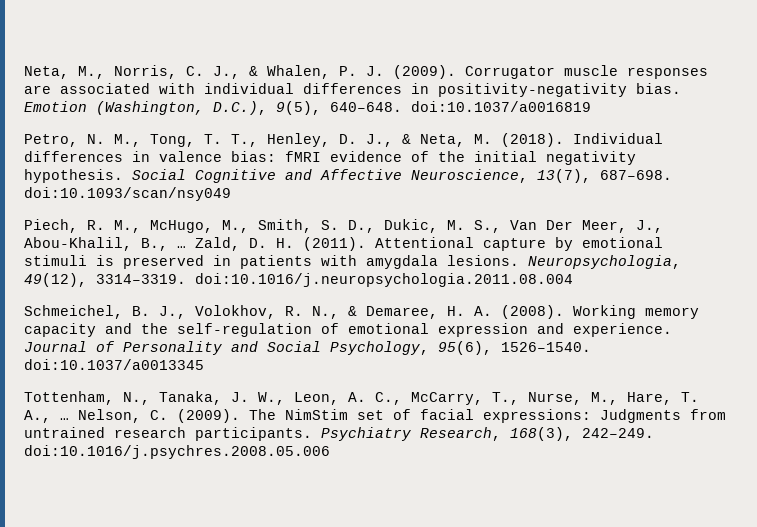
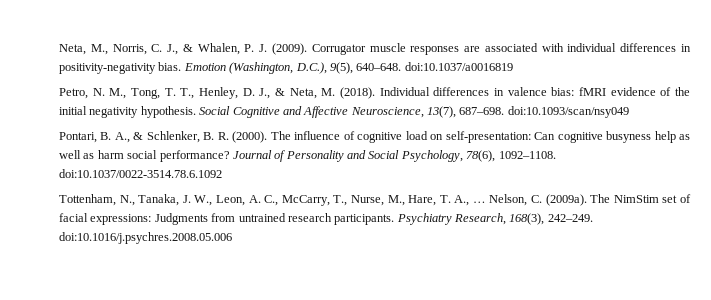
[24,219,663,233] [24,237,663,251] [24,255,681,269] [24,273,573,287] [24,305,699,319] [24,323,672,337] Piech, R. M., McHugo, M., Smith, S. D., Dukic, M. S., Van Der Meer, J., Abou-Khalil, B., … Zald, D. H. (2011). Attentional capture by emotional stimuli is preserved in patients with amygdala lesions. Neuropsychologia, 49(12), 3314–3319. doi:10.1016/j.neuropsychologia.2011.08.004 // Schmeichel, B. J., Volokhov, R. N., & Demaree, H. A. (2008). Working memory capacity and the self-regulation of emotional expression and experience. -> [59,131,691,143] [59,150,230,162] Pontari, B. A., & Schlenker, B. R. (2000). The influence of cognitive load on self-presentation: Can cognitive busyness help as well as harm social performance?
[438,341,591,355] [24,359,204,370] 95(6), 1526–1540. doi:10.1037/a0013345 -> [466,150,556,162] [59,169,222,178] 78(6), 1092–1108. doi:10.1037/0022-3514.78.6.1092
[177,409,240,423] (2009). -> [545,194,587,206] (2009a).

